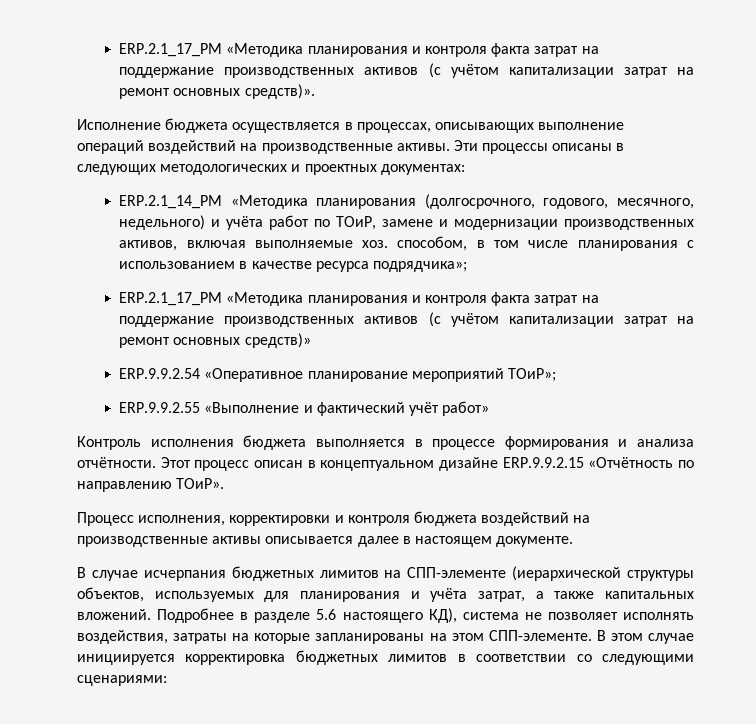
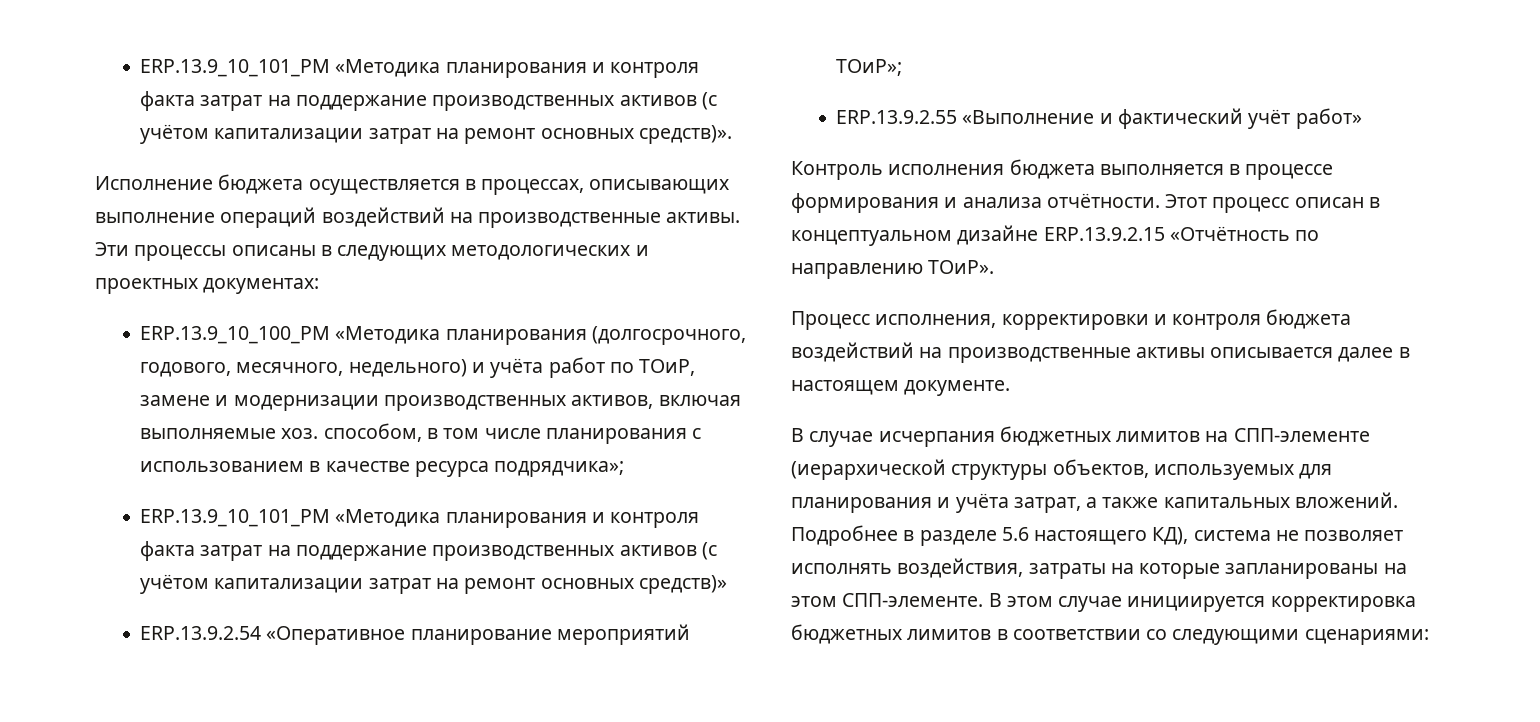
[119,43,223,57] ERP.2.1_17_PM -> [140,59,331,77] ERP.13.9_10_101_PM
[119,195,223,209] ERP.2.1_14_PM -> [140,326,331,344] ERP.13.9_10_100_PM
[119,292,223,306] ERP.2.1_17_PM -> [140,509,331,527] ERP.13.9_10_101_PM
[119,368,201,379] ERP.9.9.2.54 -> [140,626,262,640] ERP.13.9.2.54
[119,402,201,413] ERP.9.9.2.55 -> [836,110,958,124] ERP.13.9.2.55
[502,457,584,468] ERP.9.9.2.15 -> [1043,227,1165,241] ERP.13.9.2.15

